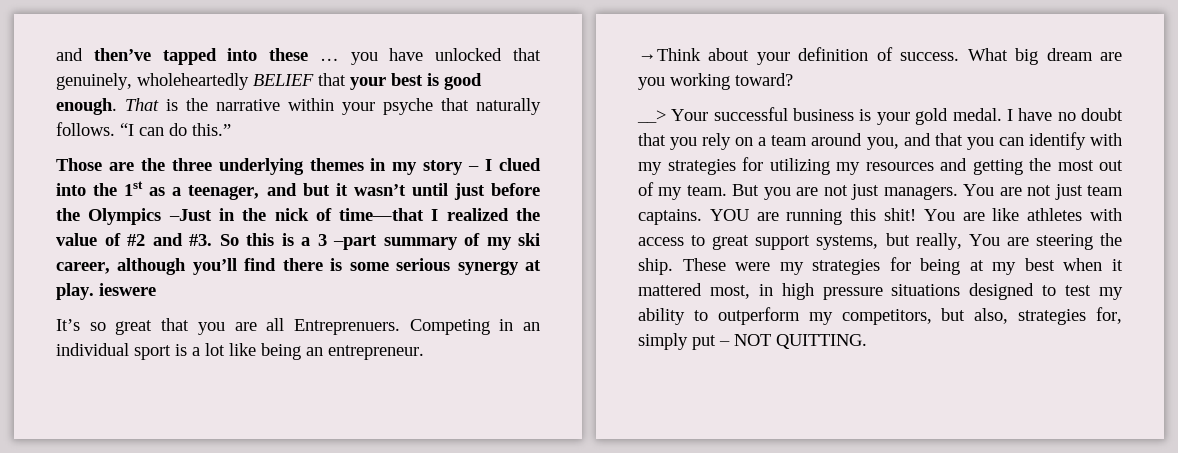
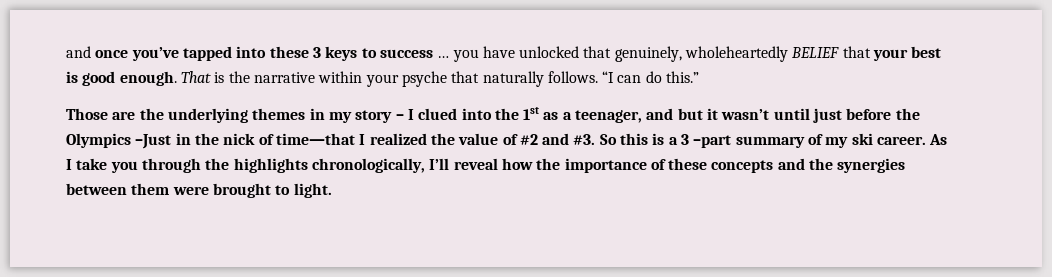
[56,48,151,61] and then’ve -> [66,46,179,61] and once you’ve
(309, 54) none -> [312,46,433,61] 3 keys to success
[171,158,212,171] three -> (164, 114) none
[56,258,542,275] [56,283,156,300] [56,318,540,335] [56,343,424,360] [638,47,1122,65] [638,73,793,90] [637,107,1123,125] [638,132,1122,150] [638,157,1123,175] [638,182,1123,200] [638,208,1122,225] [638,233,1122,250] [638,257,1123,275] [638,283,1123,300] [638,307,1122,325] [638,333,867,350] career, although you’ll find there is some serious synergy at play. ieswere // It’s so great that you are all Entreprenuers. Competing in an individual sport is a lot like being an entrepreneur. // →Think about your definition of success. What big dream are you working toward? // __> Your successful business is your gold medal. I have no doubt that you rely on a team around you, and that you can identify with my strategies for utilizing my resources and getting the most out of my team. But you are not just managers. You are not just team captains. YOU are running this shit! You are like athletes with access to great support systems, but really, You are steering the ship. These were my strategies for being at my best when it mattered most, in high pressure situations designed to test my ability to outperform my competitors, but also, strategies for, simply put – NOT QUITTING. -> [877,134,948,145] [66,158,906,173] [66,183,332,198] career. As I take you through the highlights chronologically, I’ll reveal how the importance of these concepts and the synergies between them were brought to light.

